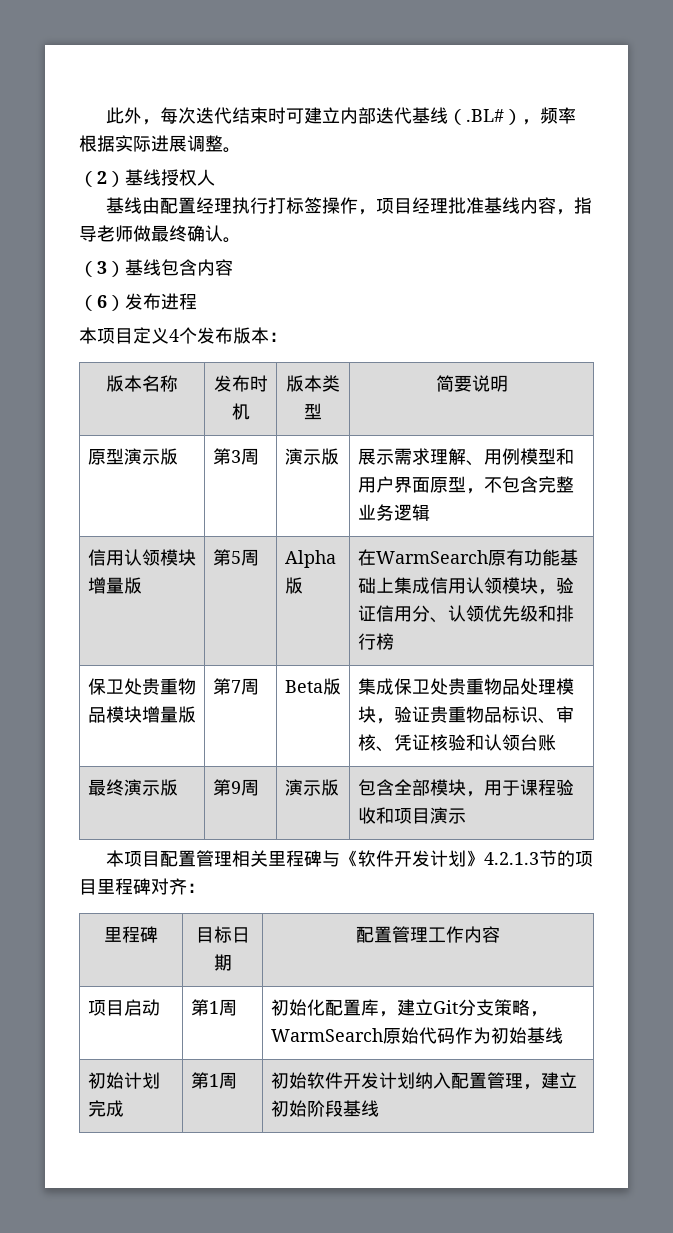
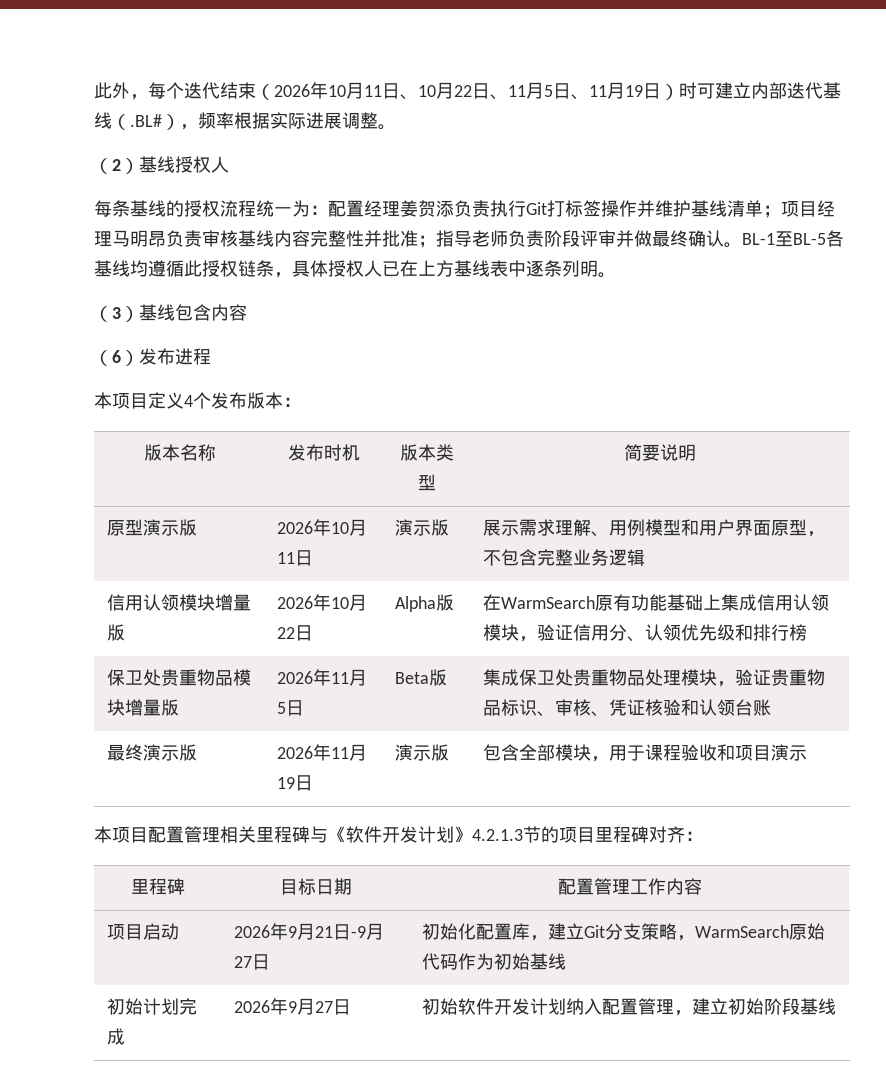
[178,107,197,124] 次 -> [166,82,184,99] 个
(269, 115) none -> [256,82,679,100] （2026年10月11日、10月22日、11月5日、11月19日）
[106,197,593,215] [79,225,223,242] 基线由配置经理执行打标签操作，项目经理批准基线内容，指导老师做最终确认 -> [94,200,835,218] [94,230,844,248] [94,260,598,278] 每条基线的授权流程统一为：配置经理姜贺添负责执行Git打标签操作并维护基线清单；项目经理马明昂负责审核基线内容完整性并批准；指导老师负责阶段评审并做最终确认。BL-1至BL-5各基线均遵循此授权链条，具体授权人已在上方基线表中逐条列明
[212,448,259,465] 第3周 -> [276,519,367,536] [276,550,313,566] 2026年10月11日
[212,549,259,566] 第5周 -> [276,594,367,611] [276,625,313,641] 2026年10月22日
[212,678,259,695] 第7周 -> [276,669,367,686] [276,700,304,716] 2026年11月5日
[212,779,259,796] 第9周 -> [276,744,367,761] [276,775,313,791] 2026年11月19日
[190,999,237,1016] 第1周 -> [233,923,384,940] [233,954,270,970] 2026年9月21日-9月27日
[190,1072,237,1089] 第1周 -> [233,998,351,1015] 2026年9月27日

